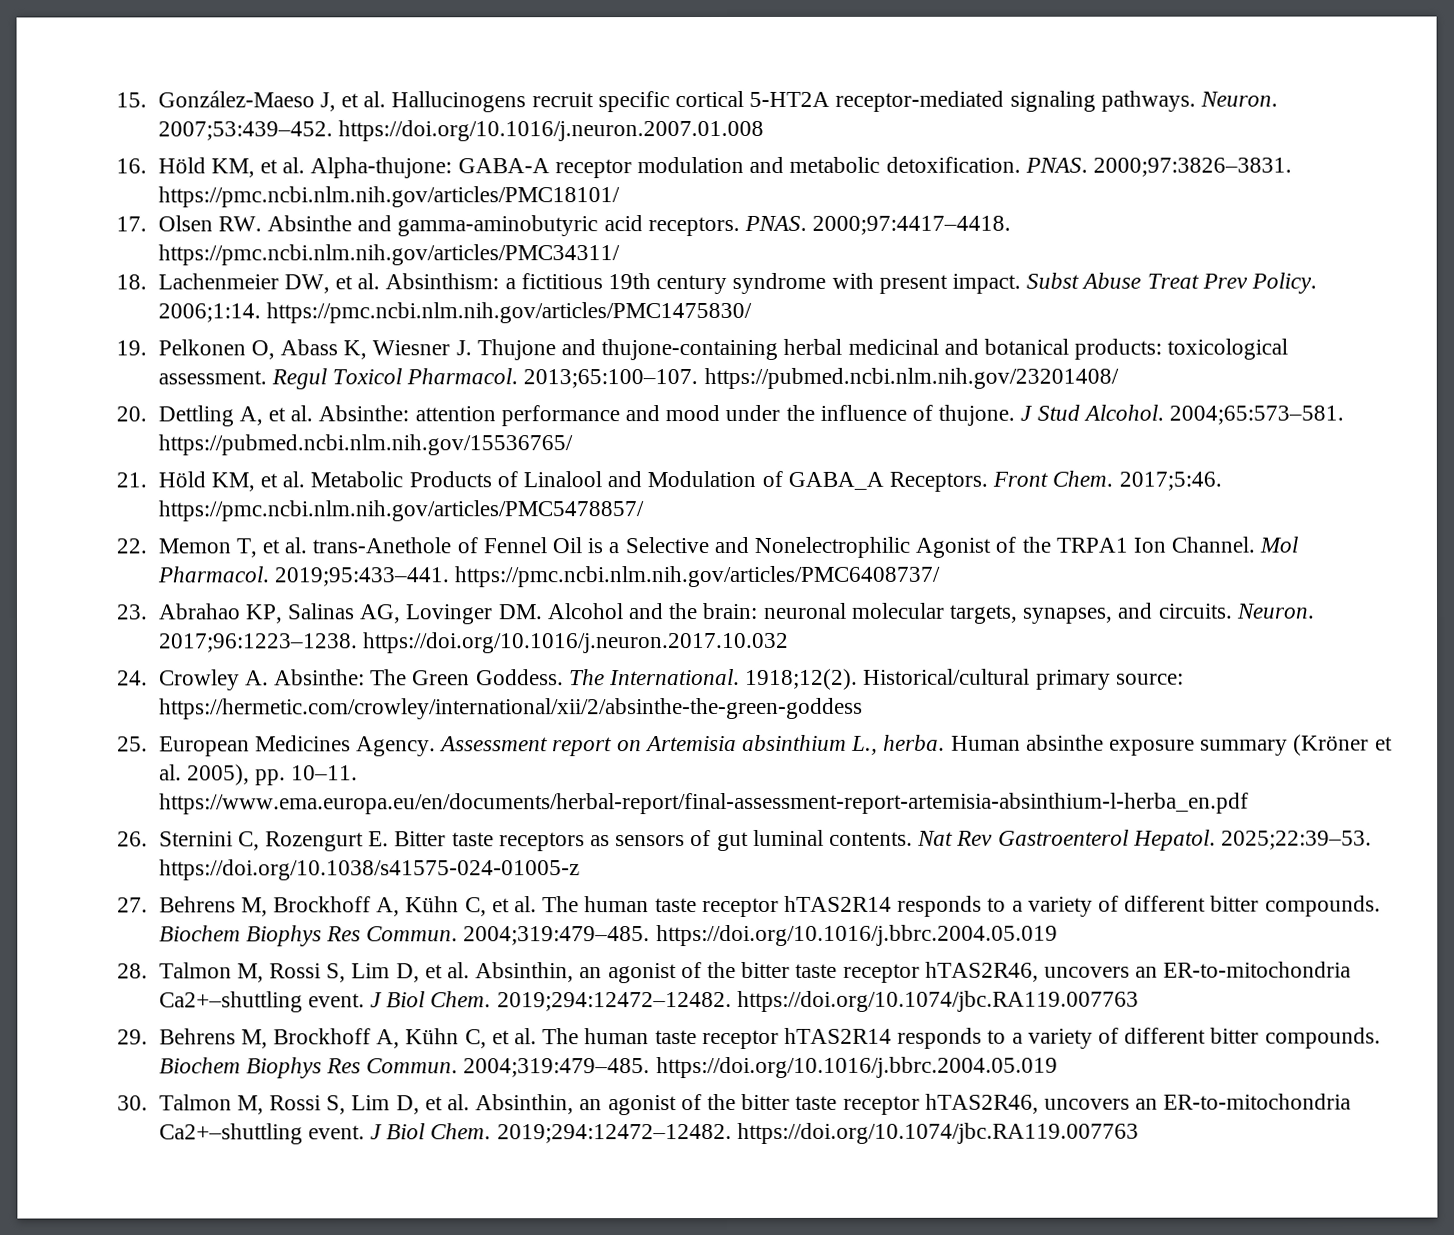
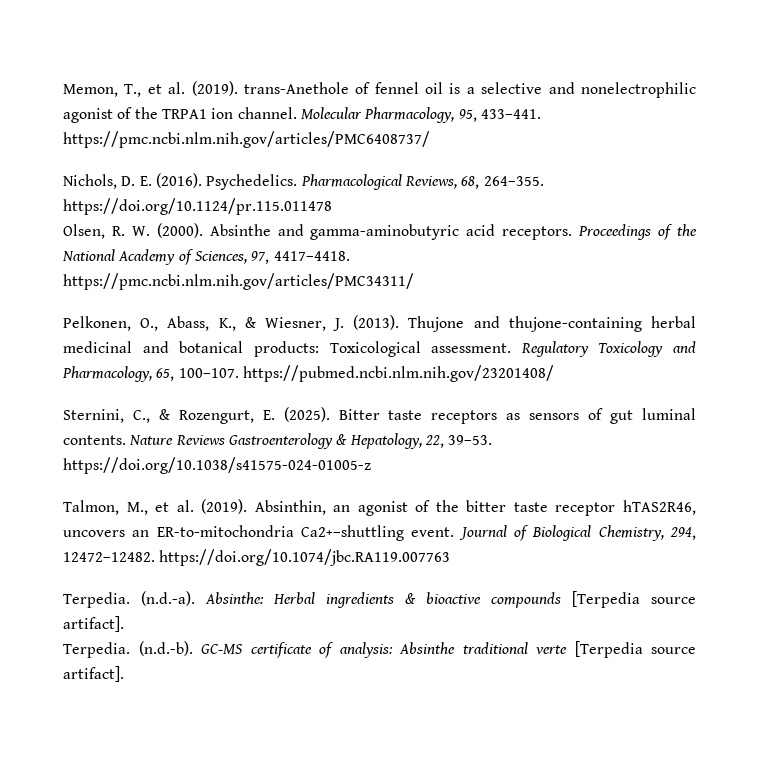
[116,90,1279,113] [157,119,764,142] [116,156,1293,179] [157,186,620,208] [116,215,262,232] 15. González-Maeso J, et al. Hallucinogens recruit specific cortical 5-HT2A receptor-mediated signaling pathways. Neuron. 2007;53:439–452. https://doi.org/10.1016/j.neuron.2007.01.008 // 16. Höld KM, et al. Alpha-thujone: GABA-A receptor modulation and metabolic detoxification. PNAS. 2000;97:3826–3831. https://pmc.ncbi.nlm.nih.gov/articles/PMC18101/ // 17. Olsen RW. -> [63,81,696,98] [63,107,541,123] [63,131,430,148] [63,173,544,190] [63,198,332,215] [63,223,203,239] Memon, T., et al. (2019). trans-Anethole of fennel oil is a selective and nonelectrophilic agonist of the TRPA1 ion channel. Molecular Pharmacology, 95, 433–441. https://pmc.ncbi.nlm.nih.gov/articles/PMC6408737/ // Nichols, D. E. (2016). Psychedelics. Pharmacological Reviews, 68, 264–355. https://doi.org/10.1124/pr.115.011478 // Olsen, R. W. (2000).
[743,215,1012,235] [157,244,620,266] [116,272,1318,295] [157,301,752,324] [116,339,472,360] PNAS. 2000;97:4417–4418. https://pmc.ncbi.nlm.nih.gov/articles/PMC34311/ // 18. Lachenmeier DW, et al. Absinthism: a fictitious 19th century syndrome with present impact. Subst Abuse Treat Prev Policy. 2006;1:14. https://pmc.ncbi.nlm.nih.gov/articles/PMC1475830/ // 19. Pelkonen O, Abass K, Wiesner J. -> [578,224,697,240] [62,249,350,265] [63,273,414,290] [63,315,400,331] Proceedings of the National Academy of Sciences, 97, 4417–4418. https://pmc.ncbi.nlm.nih.gov/articles/PMC34311/ // Pelkonen, O., Abass, K., & Wiesner, J. (2013).
[1167,338,1289,360] [157,367,1119,390] [116,404,1345,427] [157,434,573,456] [116,470,1222,492] [157,500,644,522] [116,536,1299,558] [156,565,940,588] [116,602,1315,625] [158,631,789,654] [117,668,1184,691] [158,697,863,720] [117,734,1393,757] [158,764,359,786] [158,792,1249,815] [117,831,390,852] toxicological assessment. Regul Toxicol Pharmacol. 2013;65:100–107. https://pubmed.ncbi.nlm.nih.gov/23201408/ // 20. Dettling A, et al. Absinthe: attention performance and mood under the influence of thujone. J Stud Alcohol. 2004;65:573–581. https://pubmed.ncbi.nlm.nih.gov/15536765/ // 21. Höld KM, et al. Metabolic Products of Linalool and Modulation of GABA_A Receptors. Front Chem. 2017;5:46. https://pmc.ncbi.nlm.nih.gov/articles/PMC5478857/ // 22. Memon T, et al. trans-Anethole of Fennel Oil is a Selective and Nonelectrophilic Agonist of the TRPA1 Ion Channel. Mol Pharmacol. 2019;95:433–441. https://pmc.ncbi.nlm.nih.gov/articles/PMC6408737/ // 23. Abrahao KP, Salinas AG, Lovinger DM. Alcohol and the brain: neuronal molecular targets, synapses, and circuits. Neuron. 2017;96:1223–1238. https://doi.org/10.1016/j.neuron.2017.10.032 // 24. Crowley A. Absinthe: The Green Goddess. The International. 1918;12(2). Historical/cultural primary source: https://hermetic.com/crowley/international/xii/2/absinthe-the-green-goddess // 25. European Medicines Agency. Assessment report on Artemisia absinthium L., herba. Human absinthe exposure summary (Kröner et al. 2005), pp. 10–11. https://www.ema.europa.eu/en/documents/herbal-report/final-assessment-report-artemisia-absinthium-l-herba_en.pdf // 26. Sternini C, Rozengurt E. -> [329,341,696,357] [62,365,554,382] [63,407,330,424] Toxicological assessment. Regulatory Toxicology and Pharmacology, 65, 100–107. https://pubmed.ncbi.nlm.nih.gov/23201408/ // Sternini, C., & Rozengurt, E. (2025).
[917,829,1373,851] [158,859,580,881] [117,895,1381,918] [158,924,1058,947] [117,962,470,983] Nat Rev Gastroenterol Hepatol. 2025;22:39–53. https://doi.org/10.1038/s41575-024-01005-z // 27. Behrens M, Brockhoff A, Kühn C, et al. The human taste receptor hTAS2R14 responds to a variety of different bitter compounds. Biochem Biophys Res Commun. 2004;319:479–485. https://doi.org/10.1016/j.bbrc.2004.05.019 // 28. Talmon M, Rossi S, Lim D, et al. -> [129,433,493,449] [63,457,371,474] [63,499,248,515] Nature Reviews Gastroenterology & Hepatology, 22, 39–53. https://doi.org/10.1038/s41575-024-01005-z // Talmon, M., et al. (2019).
[369,990,1139,1012] [117,1027,1381,1050] [158,1056,1058,1079] [117,1093,1352,1116] [158,1122,1139,1145] J Biol Chem. 2019;294:12472–12482. https://doi.org/10.1074/jbc.RA119.007763 // 29. Behrens M, Brockhoff A, Kühn C, et al. The human taste receptor hTAS2R14 responds to a variety of different bitter compounds. Biochem Biophys Res Commun. 2004;319:479–485. https://doi.org/10.1016/j.bbrc.2004.05.019 // 30. Talmon M, Rossi S, Lim D, et al. Absinthin, an agonist of the bitter taste receptor hTAS2R46, uncovers an ER-to-mitochondria Ca2+–shuttling event. J Biol Chem. 2019;294:12472–12482. https://doi.org/10.1074/jbc.RA119.007763 -> [458,525,696,541] [63,549,451,566] [63,591,696,608] [63,616,124,632] [63,641,696,658] [63,666,124,682] Journal of Biological Chemistry, 294, 12472–12482. https://doi.org/10.1074/jbc.RA119.007763 // Terpedia. (n.d.-a). Absinthe: Herbal ingredients & bioactive compounds [Terpedia source artifact]. // Terpedia. (n.d.-b). GC-MS certificate of analysis: Absinthe traditional verte [Terpedia source artifact].

